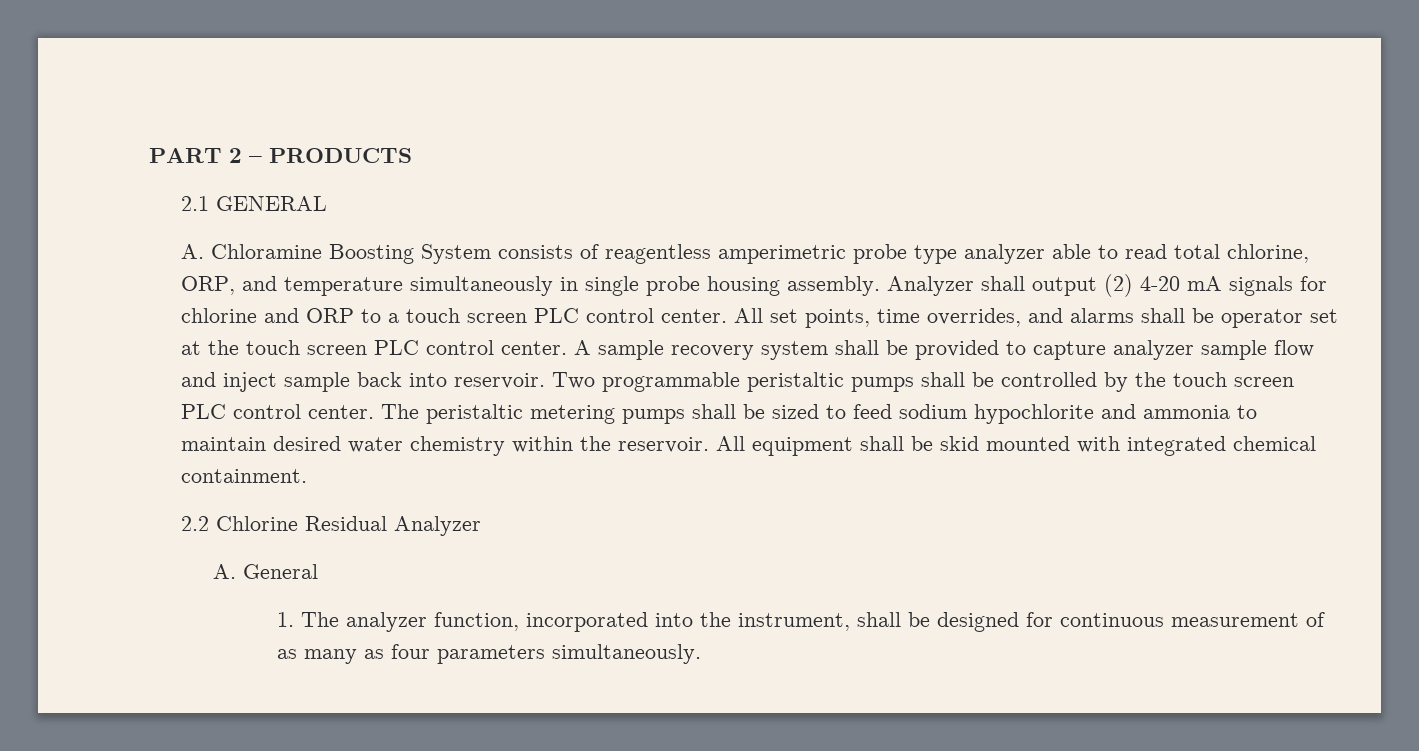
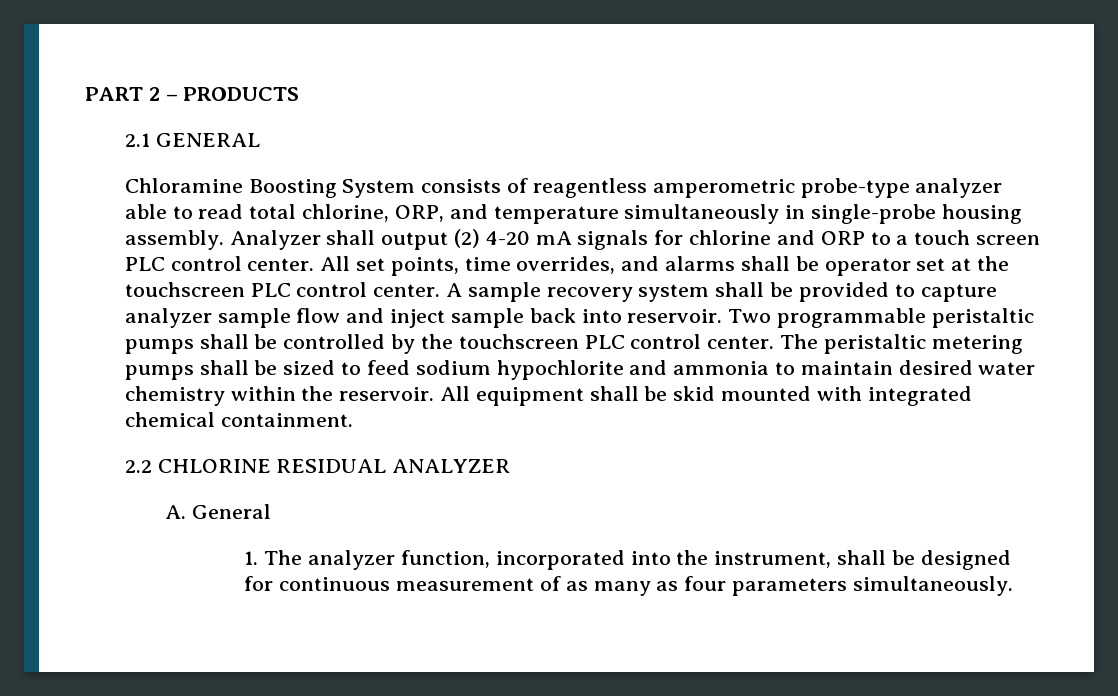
[180,244,204,259] A. -> (260, 140) none
[717,244,957,264] amperimetric probe type -> [652,178,910,198] amperometric probe-type
[584,276,700,296] single probe -> [810,204,936,224] single-probe
[245,340,367,355] touch screen -> [124,282,245,297] touchscreen
[1172,372,1294,387] touch screen -> [458,334,579,349] touchscreen
[215,516,481,536] Chlorine Residual Analyzer -> [157,459,511,473] CHLORINE RESIDUAL ANALYZER

